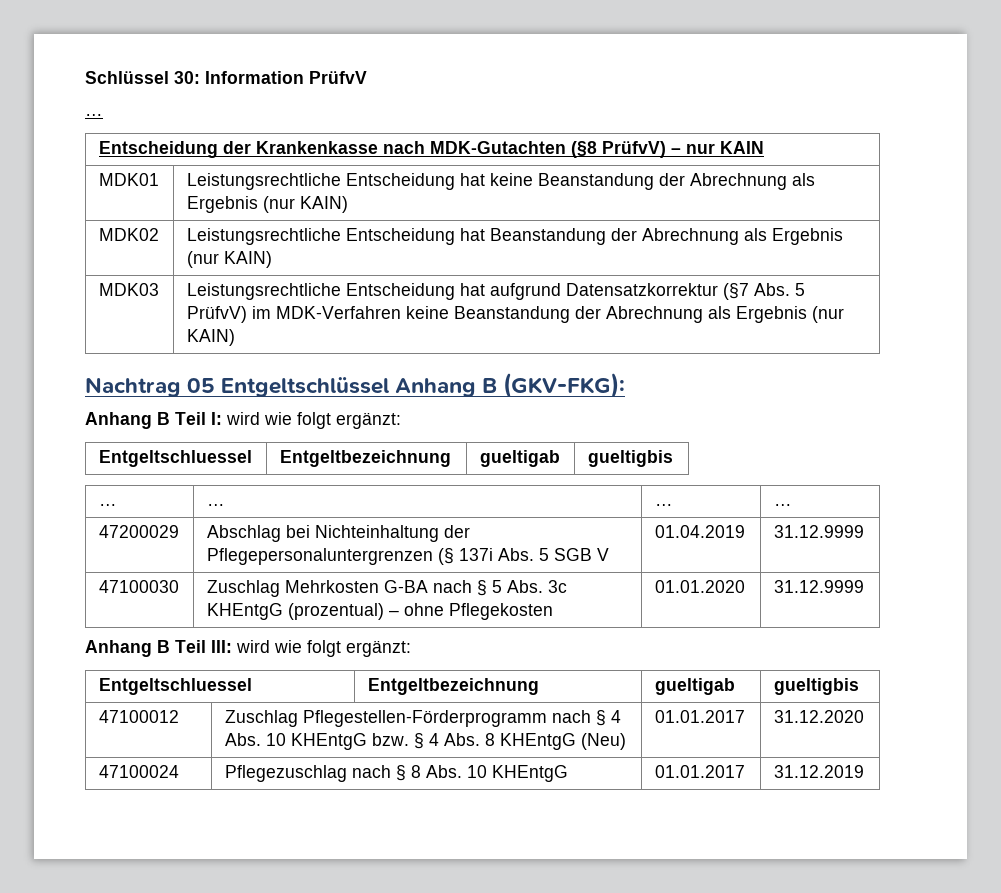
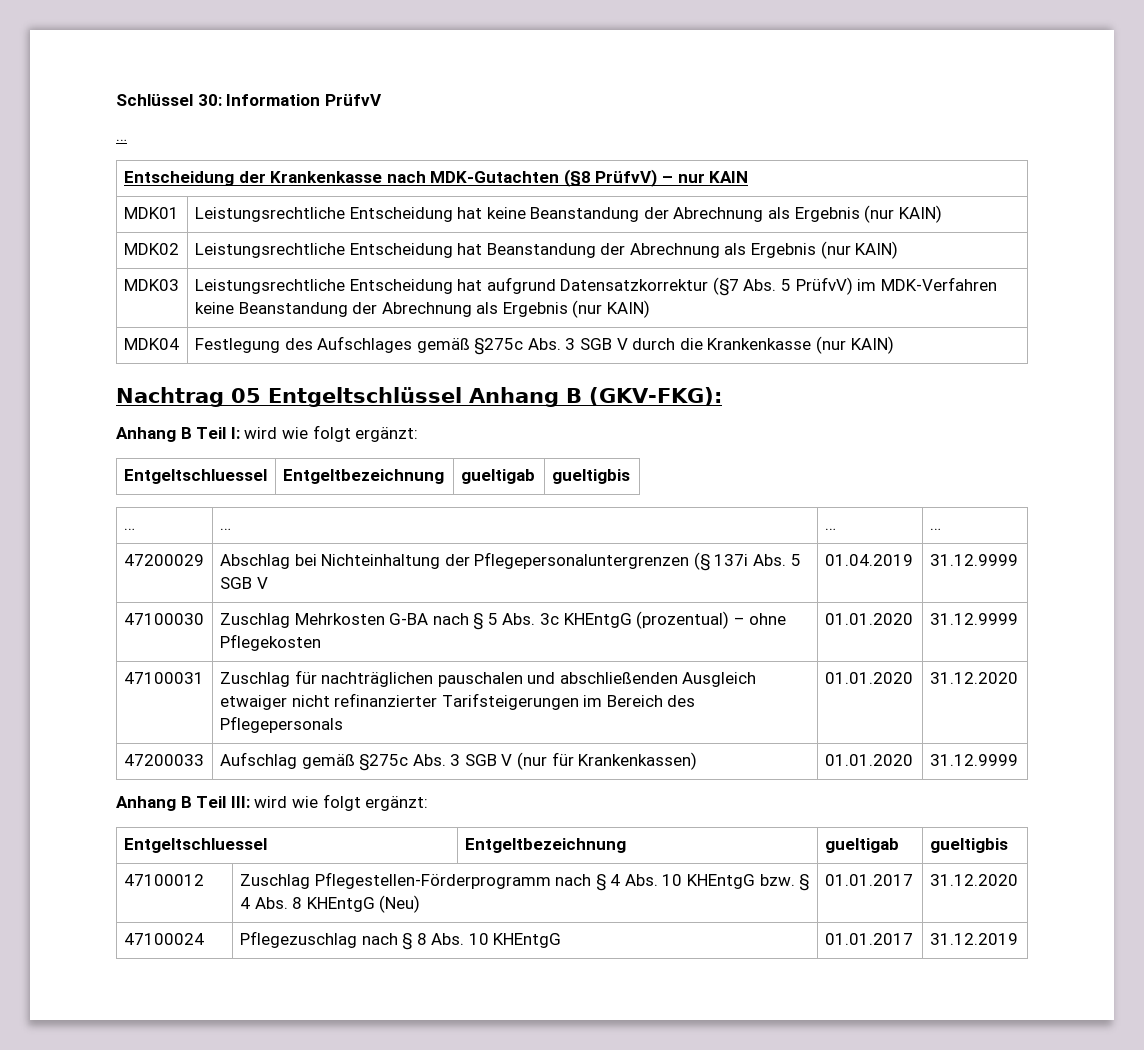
(235, 337) none -> [123,338,179,350] [194,336,894,355] // MDK04 | Festlegung des Aufschlages gemäß §275c Abs. 3 SGB V durch die Krankenkasse (nur KAIN)
(864, 586) none -> [123,672,204,684] [219,670,757,687] [219,693,696,710] [219,716,343,733] [824,672,913,684] [929,672,1018,684] [123,754,204,766] [219,752,698,771] [824,754,913,766] [929,754,1018,766] // 47100031 | Zuschlag für nachträglichen pauschalen und abschließenden Ausgleich etwaiger nicht refinanzierter Tarifsteigerungen im Bereich des Pflegepersonals | 01.01.2020 | 31.12.2020 // 47200033 | Aufschlag gemäß §275c Abs. 3 SGB V (nur für Krankenkassen) | 01.01.2020 | 31.12.9999

